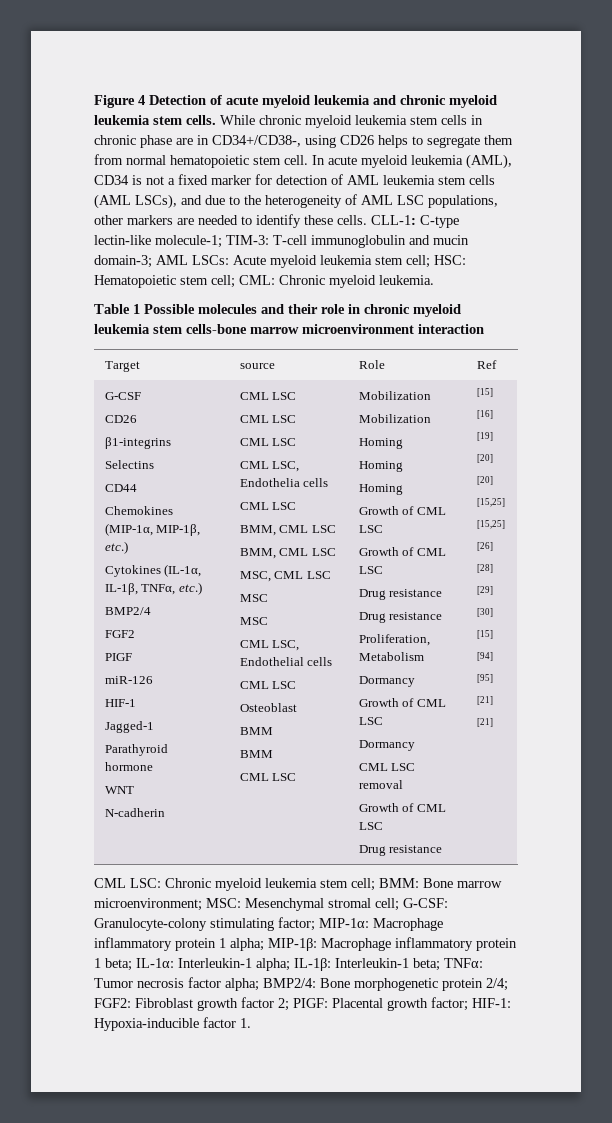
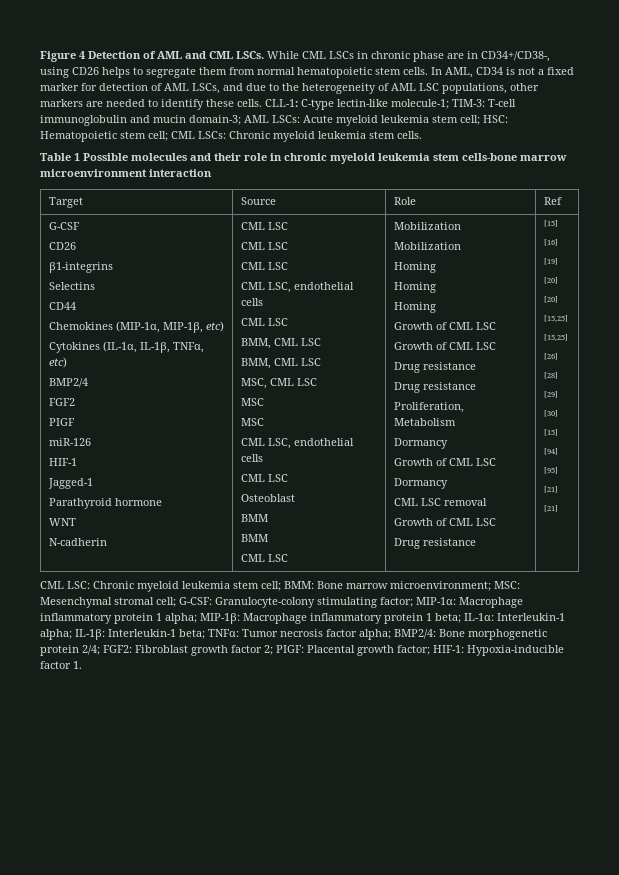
[226,95,497,108] [94,115,467,128] acute myeloid leukemia and chronic myeloid leukemia stem cells. While chronic myeloid leukemia stem cells -> [157,51,354,59] AML and CML LSCs. While CML LSCs
[284,154,512,169] cell. In acute myeloid leukemia (AML), -> [403,67,473,78] cells. In AML,
[383,175,495,185] [94,194,177,209] leukemia stem cells (AML LSCs), -> [192,83,220,94] LSCs,
[239,275,434,288] CML: Chronic myeloid leukemia. -> [171,131,422,142] CML LSCs: Chronic myeloid leukemia stem cells.
[239,363,275,369] source -> [240,197,276,205] Source
[104,541,128,554] etc.) -> [205,321,224,332] etc)
[178,582,202,595] etc.) -> [48,357,67,368] etc)
[239,478,300,487] Endothelia -> [293,282,354,290] endothelial
[239,657,304,666] Endothelial -> [293,438,354,446] endothelial

